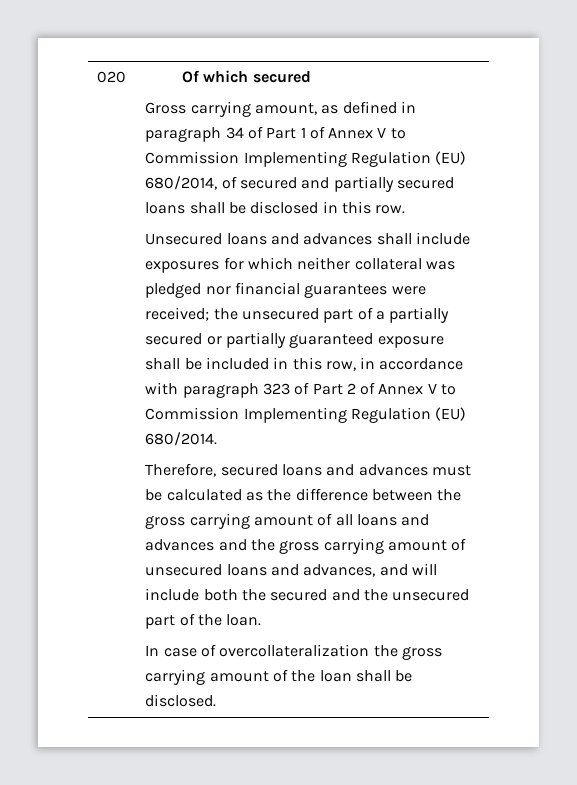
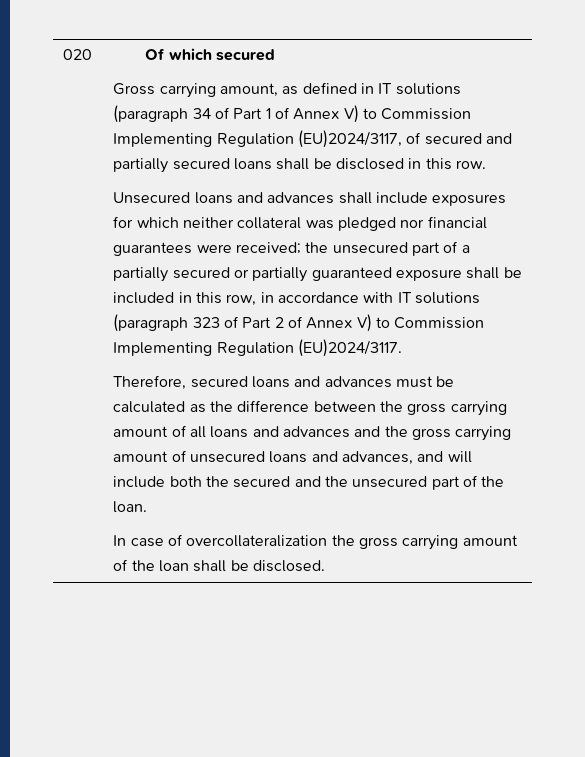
[145,127,222,142] paragraph -> [378,83,461,95] [113,105,189,123] IT solutions (paragraph
[377,127,406,139] [145,151,467,167] [145,176,218,190] V to Commission Implementing Regulation (EU) 680/2014, -> [343,105,472,123] [113,130,402,148] V) to Commission Implementing Regulation (EU)2024/3117,
[182,383,259,398] paragraph -> [397,292,480,304] [113,314,189,332] IT solutions (paragraph
[427,383,457,395] [145,407,467,423] [145,432,218,446] V to Commission Implementing Regulation (EU) 680/2014. -> [356,314,485,332] [113,339,402,357] V) to Commission Implementing Regulation (EU)2024/3117.

